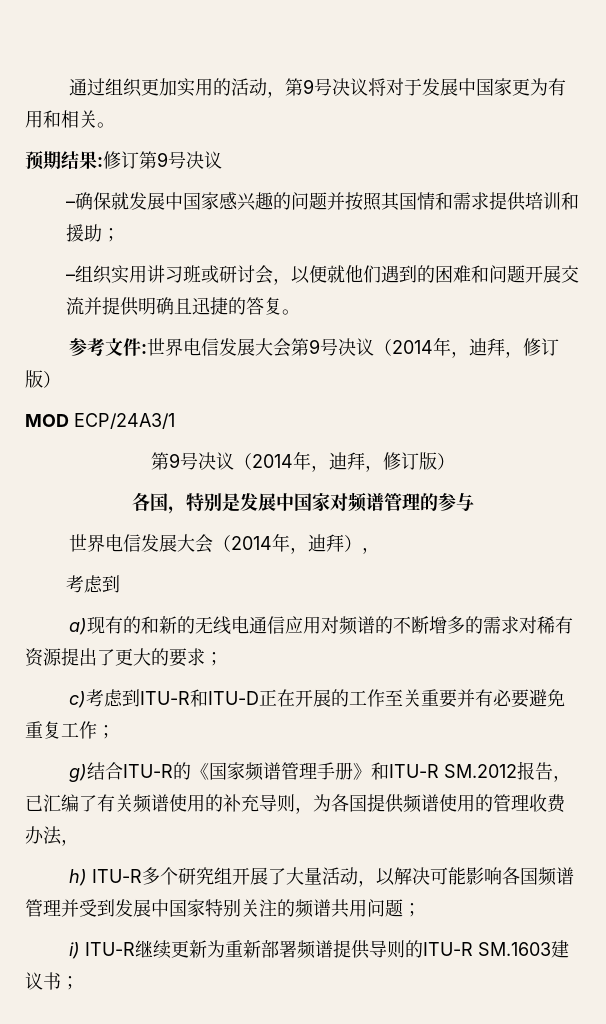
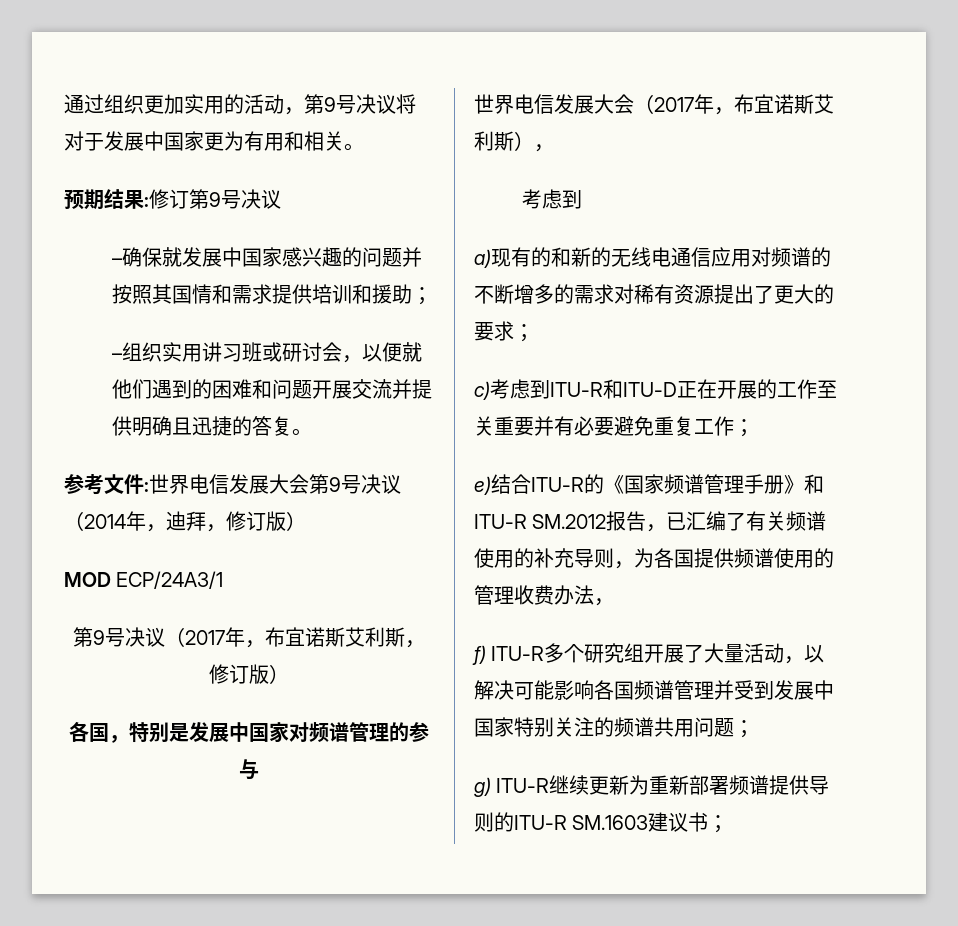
[252,451,365,472] 2014年，迪拜 -> [184,627,405,648] 2017年，布宜诺斯艾利斯
[231,533,345,554] 2014年，迪拜 -> [654,94,834,115] [474,131,514,151] 2017年，布宜诺斯艾利斯
[69,764,88,782] g) -> [474,476,491,495] e)
[69,869,88,886] h) -> [472,645,486,665] f)
[69,942,81,959] i) -> [474,777,491,797] g)

